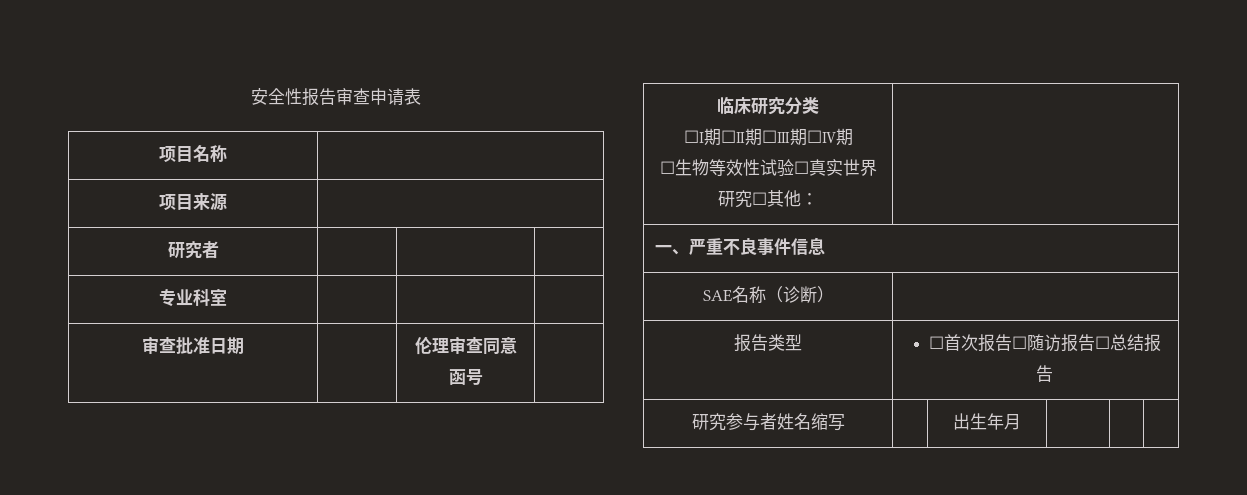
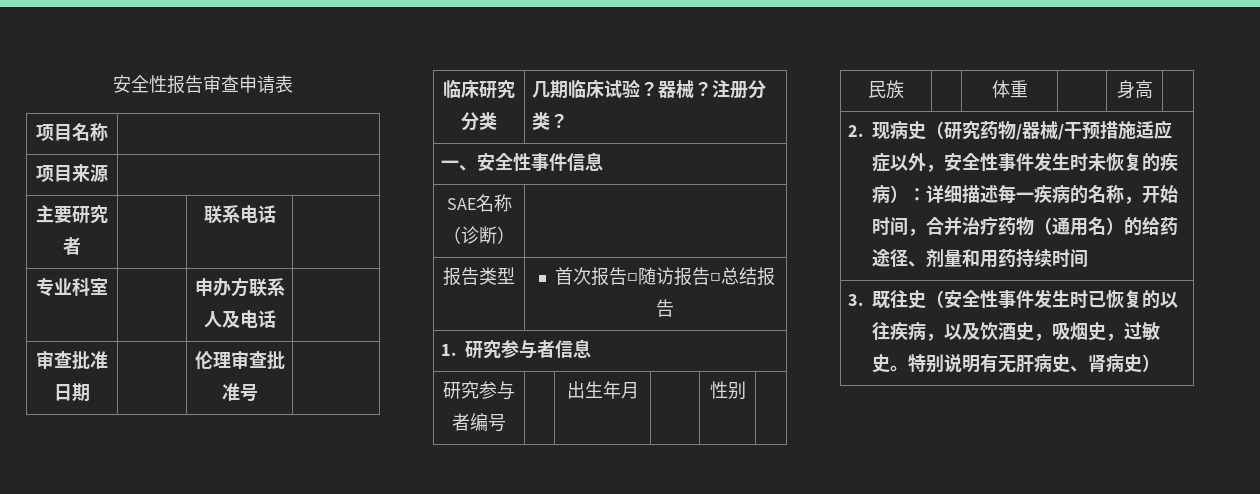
(227, 202) none -> [36,205,72,223] 主要
(219, 250) none -> [203,205,276,224] 联系电话
(227, 297) none -> [194,277,285,297] [203,310,276,328] 申办方联系人及电话
[482,337,517,355] [448,369,466,385] 同意函 -> [266,351,285,369] [221,383,240,401] 批准
[683,128,853,146] [659,159,877,177] [718,190,818,208] // ☐Ⅰ期☐Ⅱ期☐Ⅲ期☐Ⅳ期 // ☐生物等效性试验☐真实世界研究☐其他： | -> [532,79,767,99] [532,112,569,130] | 几期临床试验？器械？注册分类？
[689,238,758,255] 严重不良 -> [477,153,532,171] 安全性
[928,336,944,349] ☐ -> (515, 275) none
[1011,336,1027,349] ☐ -> [627,273,639,283] □
[1094,336,1110,349] ☐ -> [710,273,722,283] □
[691,413,845,431] // 研究参与者姓名缩写 -> [441,339,592,359] [443,381,515,400] [452,413,506,432] // 1.研究参与者信息 // 研究参与者编号
(1021, 422) | -> [709,381,746,400] [868,80,904,99] [991,80,1028,98] [1116,80,1153,99] [848,120,1173,140] [872,152,1179,172] [872,184,1179,204] [872,216,1179,236] [872,248,1089,268] [848,289,1179,309] [872,322,1161,341] [872,354,1161,373] 性别 | // 民族 | | 体重 | | 身高 | // 2.现病史（研究药物/器械/干预措施适应症以外，安全性事件发生时未恢复的疾病）：详细描述每一疾病的名称，开始时间，合并治疗药物（通用名）的给药途径、剂量和用药持续时间 // 3.既往史（安全性事件发生时已恢复的以往疾病，以及饮酒史，吸烟史，过敏史。特别说明有无肝病史、肾病史）

